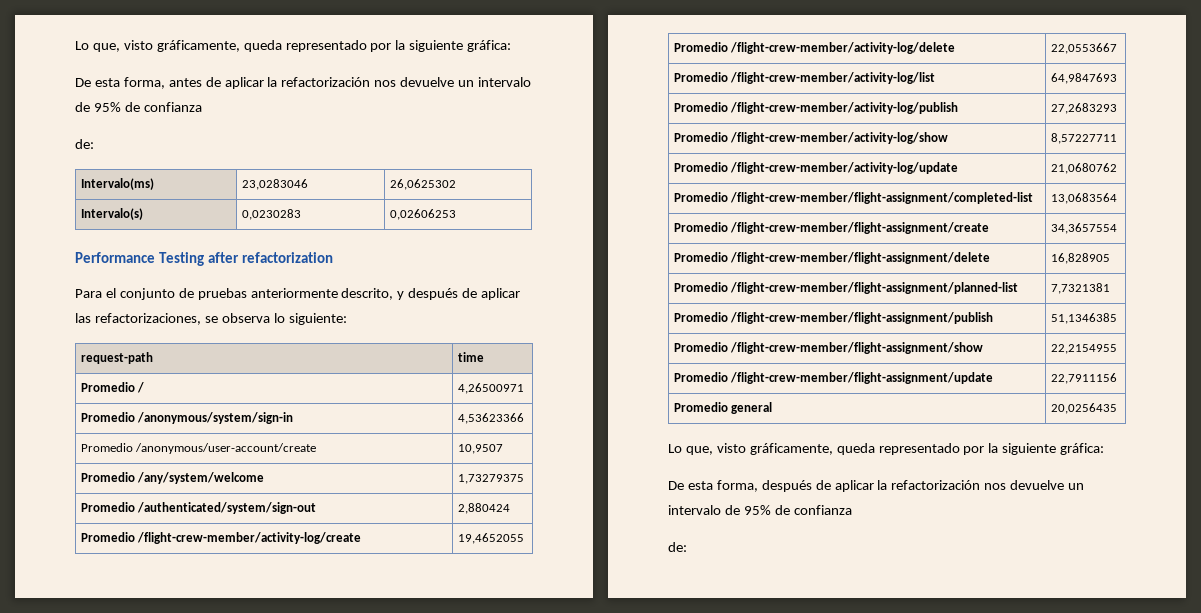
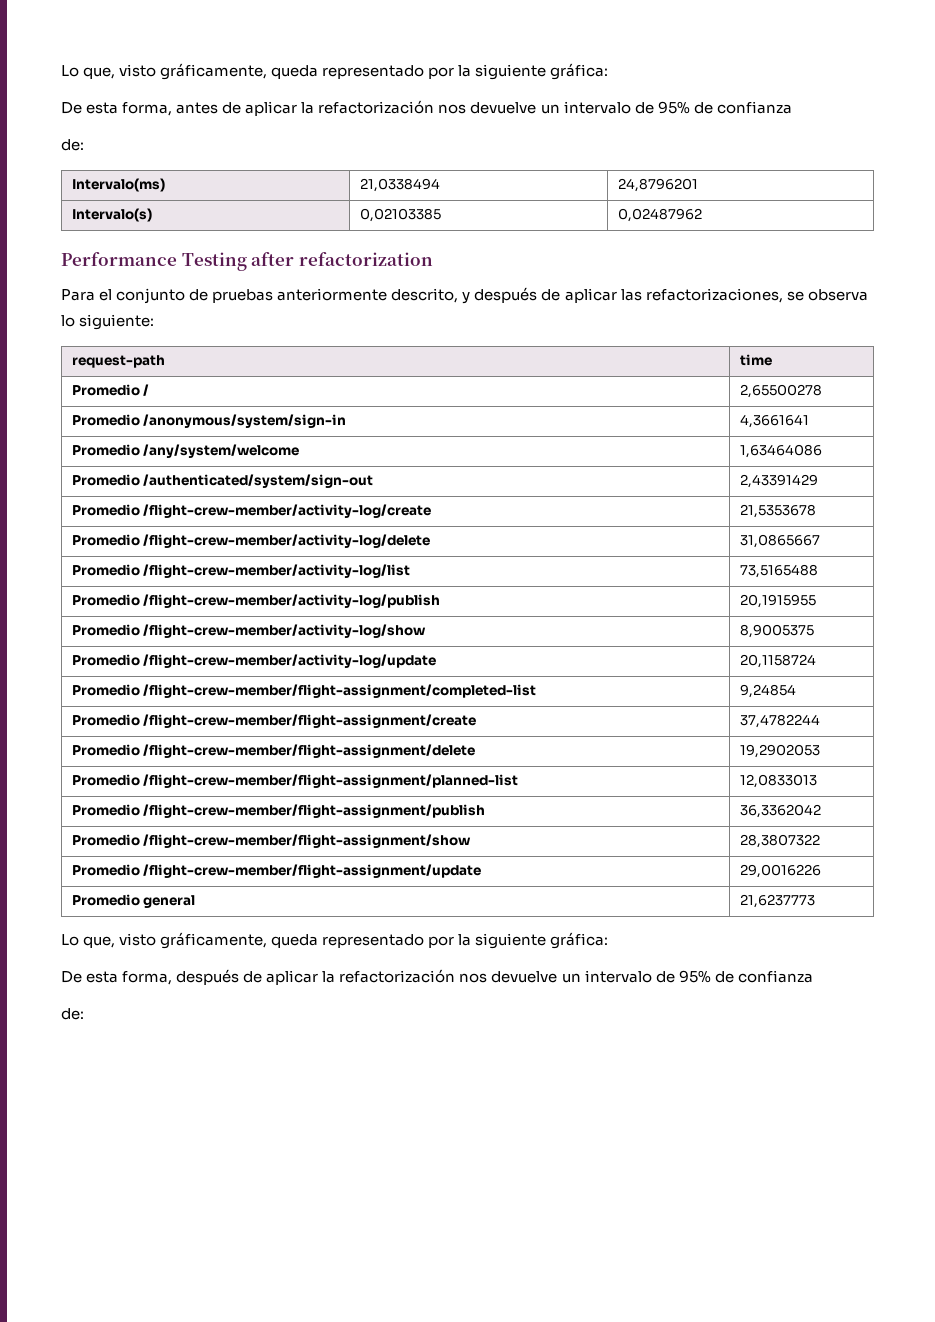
[241,179,308,190] [389,179,456,190] 23,0283046 | 26,0625302 -> [359,178,440,192] [617,178,698,192] 21,0338494 | 24,8796201
[241,209,301,220] [389,209,456,220] 0,0230283 | 0,02606253 -> [359,208,441,222] [617,208,702,222] 0,02103385 | 0,02487962
[457,383,524,394] 4,26500971 -> [739,384,822,398] 2,65500278
[457,413,524,424] [80,443,317,454] [457,444,503,454] 4,53623366 // Promedio /anonymous/user-account/create | 10,9507 -> [739,414,809,428] 4,3661641
[457,474,524,484] 1,73279375 -> [739,444,822,458] 1,63464086
[457,503,510,514] 2,880424 -> [739,474,818,488] 2,43391429
[457,533,524,544] 19,4652055 -> [739,504,816,518] 21,5353678
[1050,43,1117,54] 22,0553667 -> [739,534,820,548] 31,0865667
[1050,73,1117,84] 64,9847693 -> [739,564,818,578] 73,5165488
[1050,103,1117,114] 27,2683293 -> [739,594,816,608] 20,1915955
[1050,133,1117,144] 8,57227711 -> [739,624,814,638] 8,9005375
[1050,163,1117,174] 21,0680762 -> [739,654,816,668] 20,1158724
[1050,193,1117,204] 13,0683564 -> [739,684,796,698] 9,24854
[1050,223,1117,234] 34,3657554 -> [739,714,820,728] 37,4782244
[1050,253,1110,264] 16,828905 -> [739,744,820,758] 19,2902053
[1050,283,1110,294] 7,7321381 -> [739,774,817,788] 12,0833013
[1050,313,1117,324] 51,1346385 -> [739,804,821,818] 36,3362042
[1050,344,1117,354] 22,2154955 -> [739,834,820,848] 28,3807322
[1050,373,1117,384] 22,7911156 -> [739,864,821,878] 29,0016226
[1050,403,1117,414] 20,0256435 -> [739,894,815,908] 21,6237773

